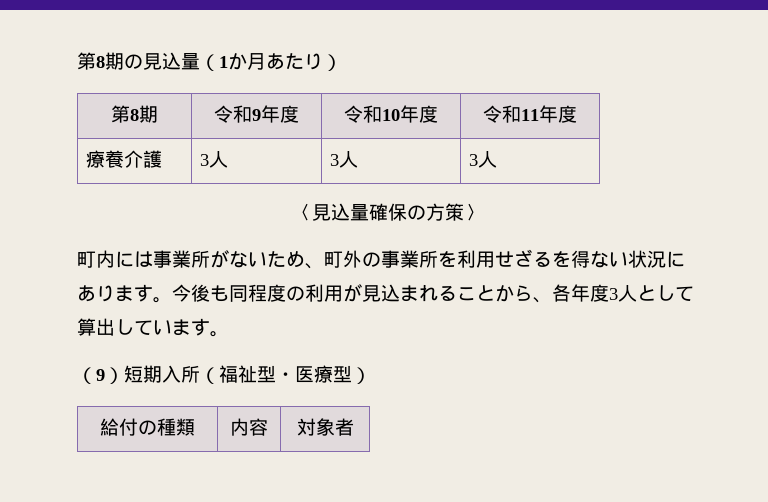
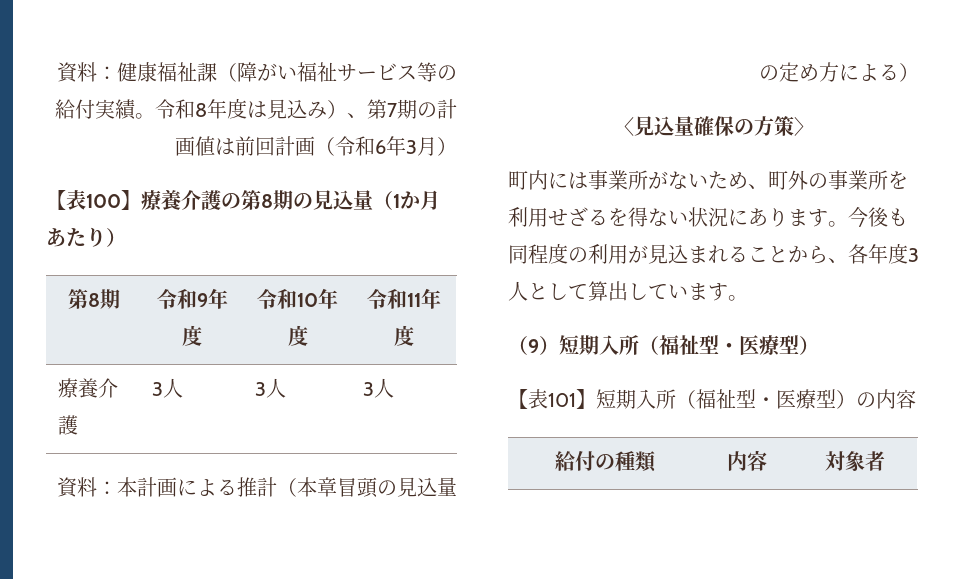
(77, 61) none -> [57,62,457,83] [55,98,457,120] [175,136,457,156] [46,190,241,211] 資料：健康福祉課（障がい福祉サービス等の給付実績。令和8年度は見込み）、第7期の計画値は前回計画（令和6年3月） // 【表100】療養介護の
(498, 159) none -> [57,477,457,498] [759,62,919,82] // 資料：本計画による推計（本章冒頭の見込量の定め方による）
(371, 375) none -> [508,389,916,409] // 【表101】短期入所（福祉型・医療型）の内容

